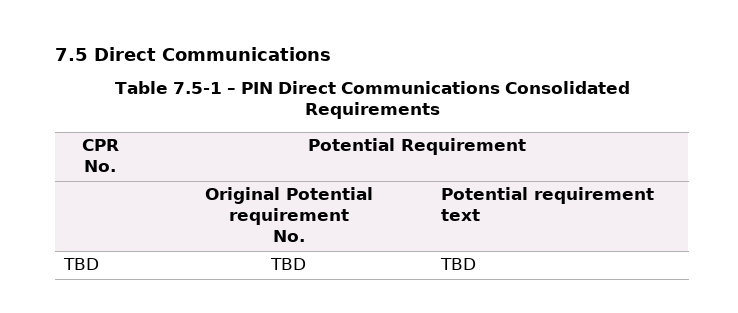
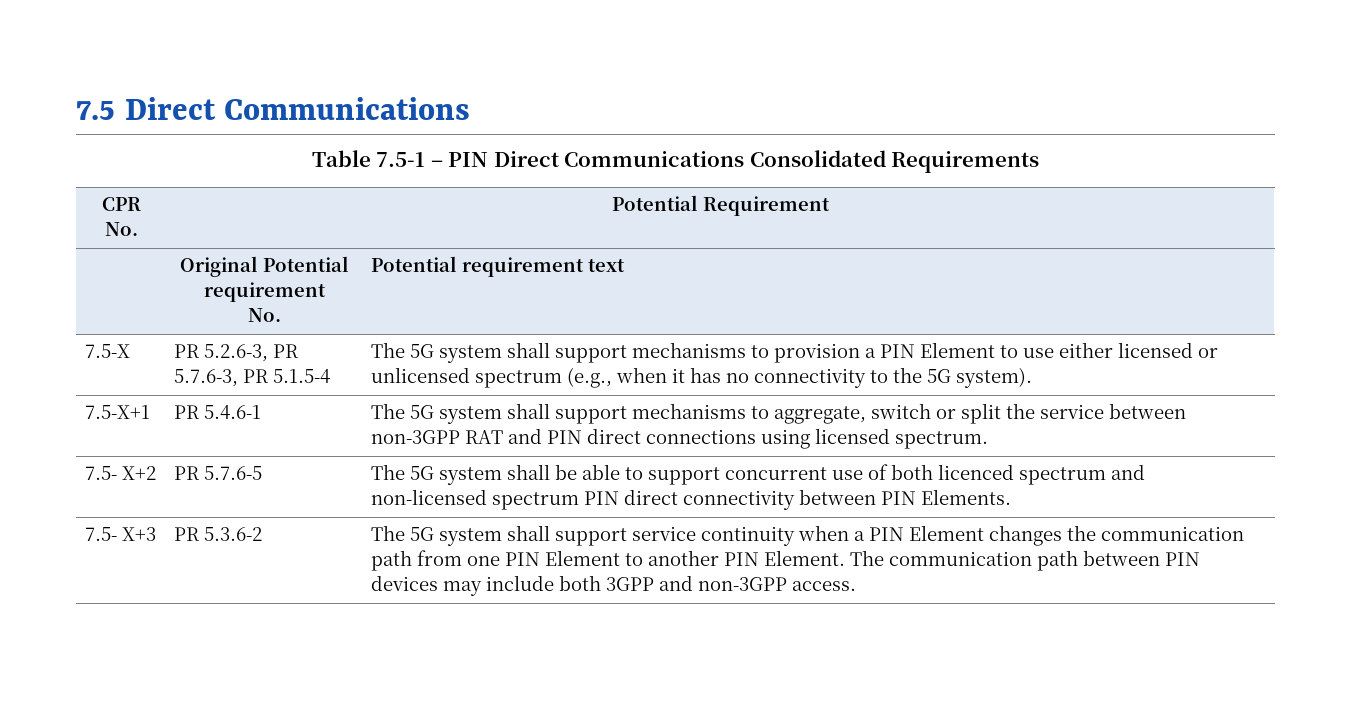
[63,258,100,270] [270,258,306,270] [440,258,477,270] TBD | TBD | TBD -> [85,344,131,358] [174,344,299,362] [174,369,331,387] [371,342,1219,363] [371,367,1033,388] [85,405,151,419] [174,405,262,419] [371,403,1187,424] [371,428,989,449] [85,466,157,480] [174,466,263,480] [371,464,1146,485] [371,489,1012,510] [85,527,157,541] [174,527,263,541] [371,525,1245,546] [371,550,1201,571] [371,575,857,596] 7.5-X | PR 5.2.6-3, PR 5.7.6-3, PR 5.1.5-4 | The 5G system shall support mechanisms to provision a PIN Element to use either licensed or unlicensed spectrum (e.g., when it has no connectivity to the 5G system). // 7.5-X+1 | PR 5.4.6-1 | The 5G system shall support mechanisms to aggregate, switch or split the service between non-3GPP RAT and PIN direct connections using licensed spectrum. // 7.5- X+2 | PR 5.7.6-5 | The 5G system shall be able to support concurrent use of both licenced spectrum and non-licensed spectrum PIN direct connectivity between PIN Elements. // 7.5- X+3 | PR 5.3.6-2 | The 5G system shall support service continuity when a PIN Element changes the communication path from one PIN Element to another PIN Element. The communication path between PIN devices may include both 3GPP and non-3GPP access.

